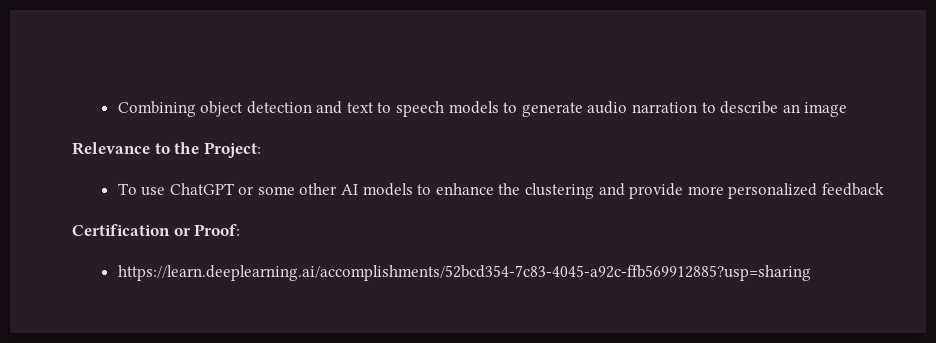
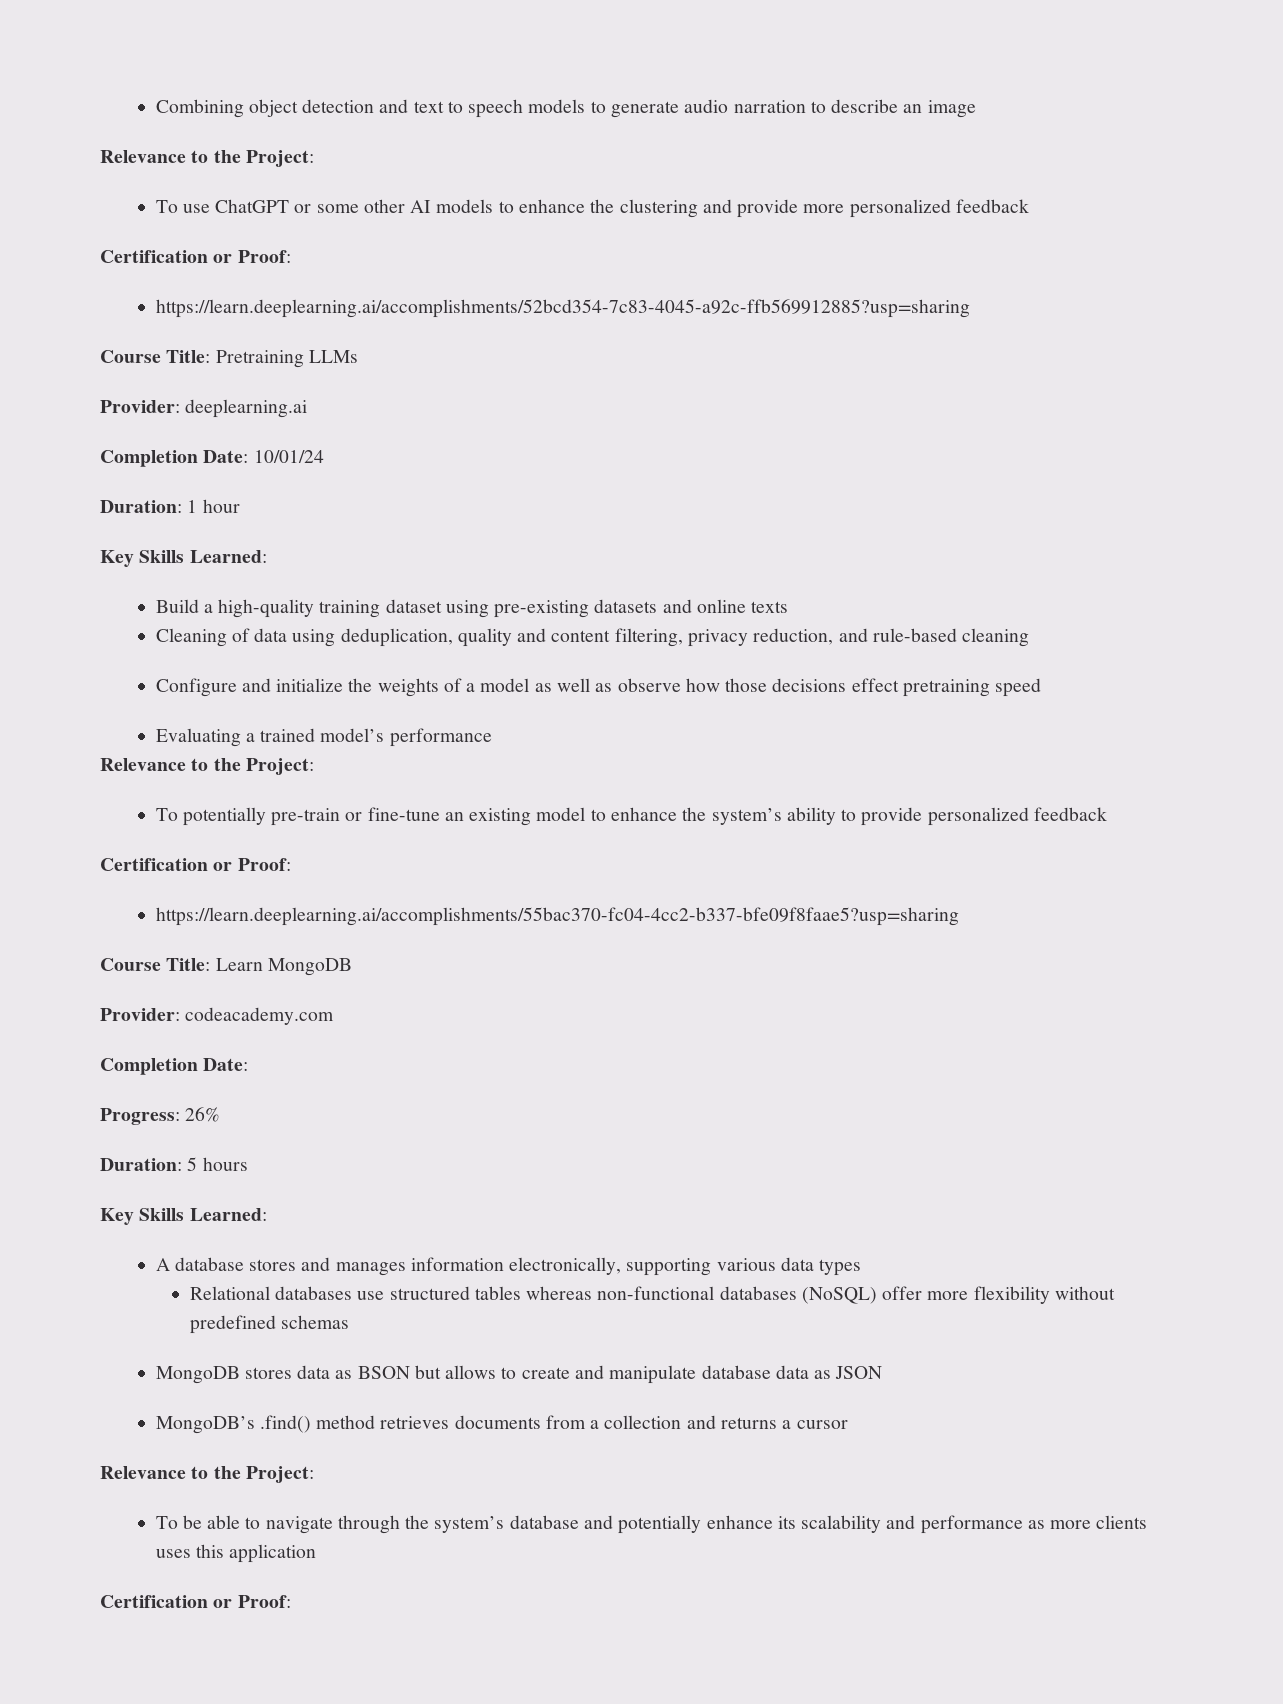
(811, 273) none -> [100,350,358,368] [100,399,308,418] [100,450,324,467] [100,499,240,513] [100,550,267,567] [155,599,789,618] [155,628,1030,647] [155,678,1042,697] [155,728,492,747] [100,758,314,775] [155,807,1107,826] [100,858,291,871] [155,907,959,926] [100,958,352,976] [100,1007,335,1025] [100,1058,249,1075] [100,1107,221,1125] [100,1157,248,1171] [100,1208,267,1225] [155,1257,862,1276] [189,1286,1115,1304] [189,1315,350,1334] [155,1365,883,1384] [155,1415,848,1434] [100,1466,314,1483] [155,1515,1148,1534] [155,1544,317,1563] [100,1595,291,1608] // Course Title: Pretraining LLMs // Provider: deeplearning.ai // Completion Date: 10/01/24 // Duration: 1 hour // Key Skills Learned: // Build a high-quality training dataset using pre-existing datasets and online texts // Cleaning of data using deduplication, quality and content filtering, privacy reduction, and rule-based cleaning // Configure and initialize the weights of a model as well as observe how those decisions effect pretraining speed // Evaluating a trained model’s performance // Relevance to the Project: // To potentially pre-train or fine-tune an existing model to enhance the system’s ability to provide personalized feedback // Certification or Proof: // https://learn.deeplearning.ai/accomplishments/55bac370-fc04-4cc2-b337-bfe09f8faae5?usp=sharing // Course Title: Learn MongoDB // Provider: codeacademy.com // Completion Date: // Progress: 26% // Duration: 5 hours // Key Skills Learned: // A database stores and manages information electronically, supporting various data types // Relational databases use structured tables whereas non-functional databases (NoSQL) offer more flexibility without predefined schemas // MongoDB stores data as BSON but allows to create and manipulate database data as JSON // MongoDB’s .find() method retrieves documents from a collection and returns a cursor // Relevance to the Project: // To be able to navigate through the system’s database and potentially enhance its scalability and performance as more clients uses this application // Certification or Proof:

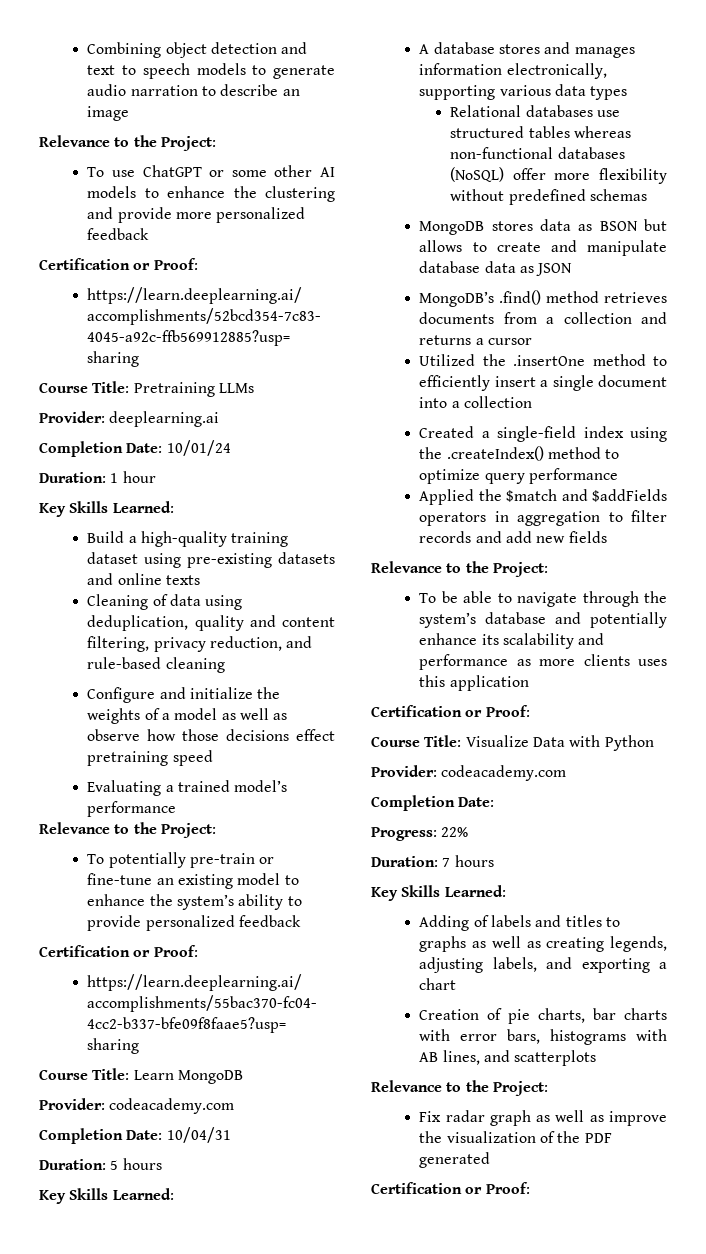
[100,1107,221,1125] // Progress: 26% -> [166,1127,231,1143] 10/04/31
(848, 1424) none -> [419,354,667,366] [419,375,667,391] [419,396,533,408] [419,426,667,442] [419,446,620,461] [419,468,619,484] [419,489,667,505] [419,510,667,526] [419,531,607,543] // Utilized the .insertOne method to efficiently insert a single document into a collection // Created a single-field index using the .createIndex() method to optimize query performance // Applied the $match and $addFields operators in aggregation to filter records and add new fields
(291, 1601) none -> [371,735,654,751] [371,765,567,781] [371,795,495,811] [371,827,469,841] [371,855,494,867] [371,885,506,901] [419,915,621,931] [419,936,667,952] [419,957,667,973] [419,978,457,990] [419,1008,667,1024] [419,1029,667,1045] [419,1050,597,1066] [371,1080,548,1096] [419,1110,667,1126] [419,1131,612,1143] [419,1152,491,1168] [371,1182,530,1194] // Course Title: Visualize Data with Python // Provider: codeacademy.com // Completion Date: // Progress: 22% // Duration: 7 hours // Key Skills Learned: // Adding of labels and titles to graphs as well as creating legends, adjusting labels, and exporting a chart // Creation of pie charts, bar charts with error bars, histograms with AB lines, and scatterplots // Relevance to the Project: // Fix radar graph as well as improve the visualization of the PDF generated // Certification or Proof:

